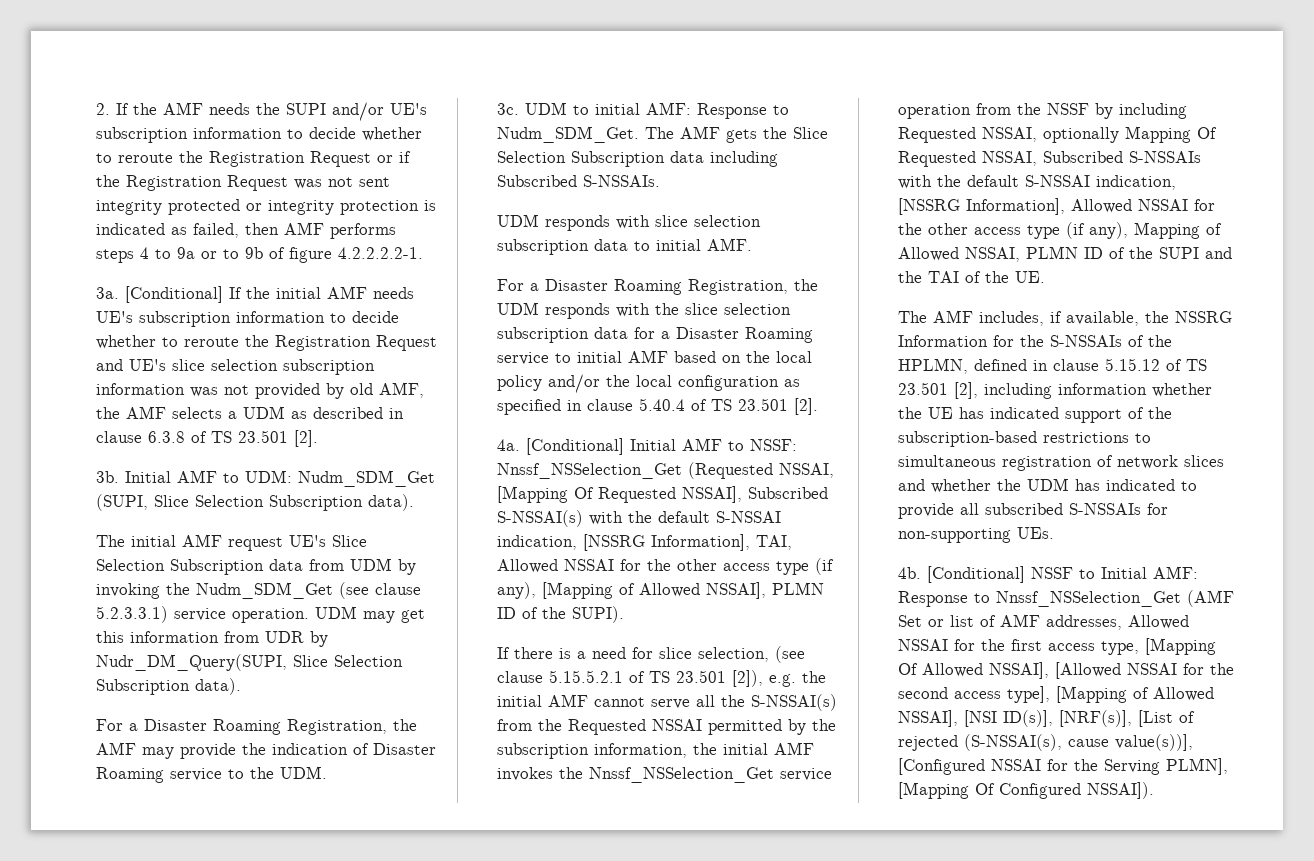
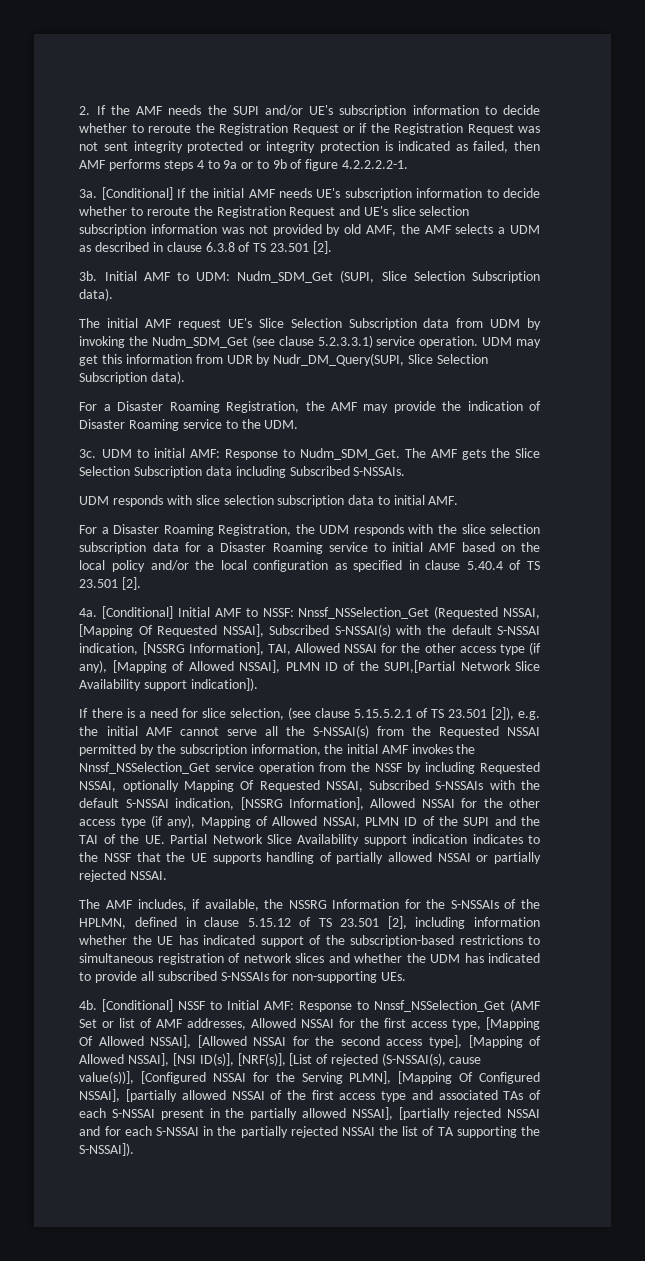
[572,606,625,623] SUPI). -> [384,660,541,673] [79,678,259,691] SUPI,[Partial Network Slice Availability support indication]).
(1046, 277) none -> [170,834,540,846] [79,852,541,864] [79,870,168,882] Partial Network Slice Availability support indication indicates to the NSSF that the UE supports handling of partially allowed NSSAI or partially rejected NSSAI.
[1087,782,1155,799] NSSAI]). -> [79,1089,541,1102] [79,1107,540,1120] [79,1126,540,1138] [79,1143,135,1156] NSSAI], [partially allowed NSSAI of the first access type and associated TAs of each S-NSSAI present in the partially allowed NSSAI], [partially rejected NSSAI and for each S-NSSAI in the partially rejected NSSAI the list of TA supporting the S-NSSAI]).

